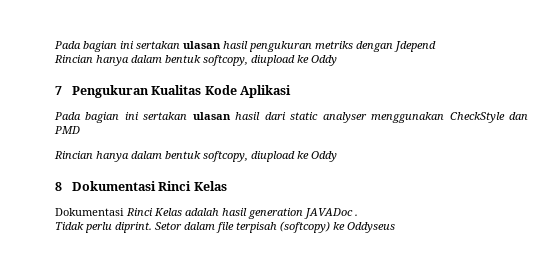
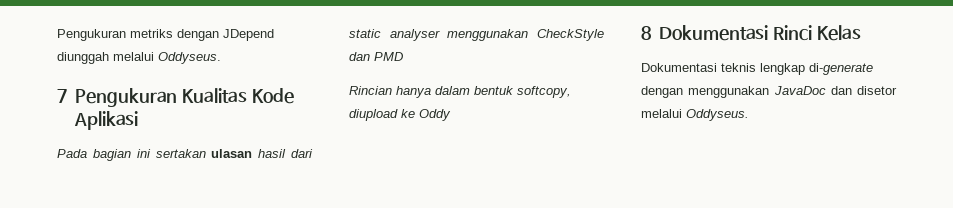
[54,41,436,52] [54,55,337,66] Pada bagian ini sertakan ulasan hasil pengukuran metriks dengan Jdepend // Rincian hanya dalam bentuk softcopy, diupload ke Oddy -> [57,29,274,41] [57,52,221,64] Pengukuran metriks dengan JDepend diunggah melalui Oddyseus.
[126,208,358,219] [55,221,395,233] Rinci Kelas adalah hasil generation JAVADoc . // Tidak perlu diprint. Setor dalam file terpisah (softcopy) ke Oddyseus -> [721,63,873,75] [641,86,897,98] [641,109,749,121] teknis lengkap di-generate dengan menggunakan JavaDoc dan disetor melalui Oddyseus.

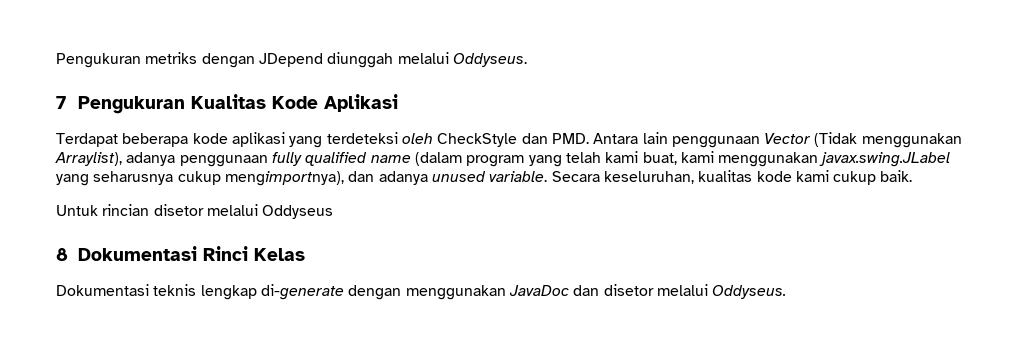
[57,149,313,161] [349,29,604,41] [349,52,403,61] [349,86,571,98] [349,109,451,121] Pada bagian ini sertakan ulasan hasil dari static analyser menggunakan CheckStyle dan PMD // Rincian hanya dalam bentuk softcopy, diupload ke Oddy -> [56,132,962,148] [55,151,951,167] [56,170,913,186] [56,204,334,219] Terdapat beberapa kode aplikasi yang terdeteksi oleh CheckStyle dan PMD. Antara lain penggunaan Vector (Tidak menggunakan Arraylist), adanya penggunaan fully qualified name (dalam program yang telah kami buat, kami menggunakan javax.swing.JLabel yang seharusnya cukup mengimportnya), dan adanya unused variable. Secara keseluruhan, kualitas kode kami cukup baik. // Untuk rincian disetor melalui Oddyseus

